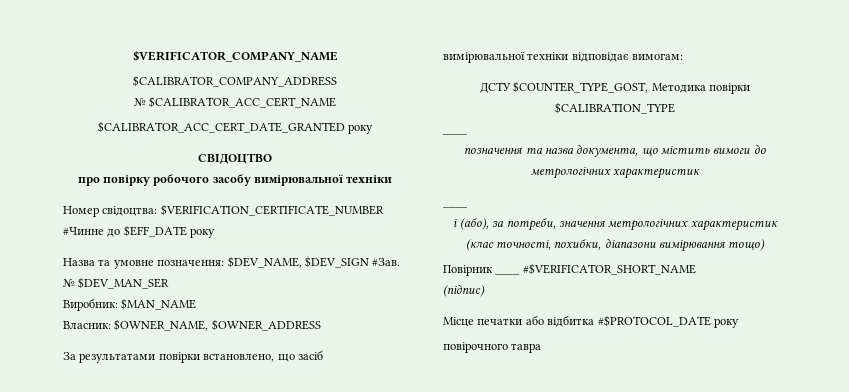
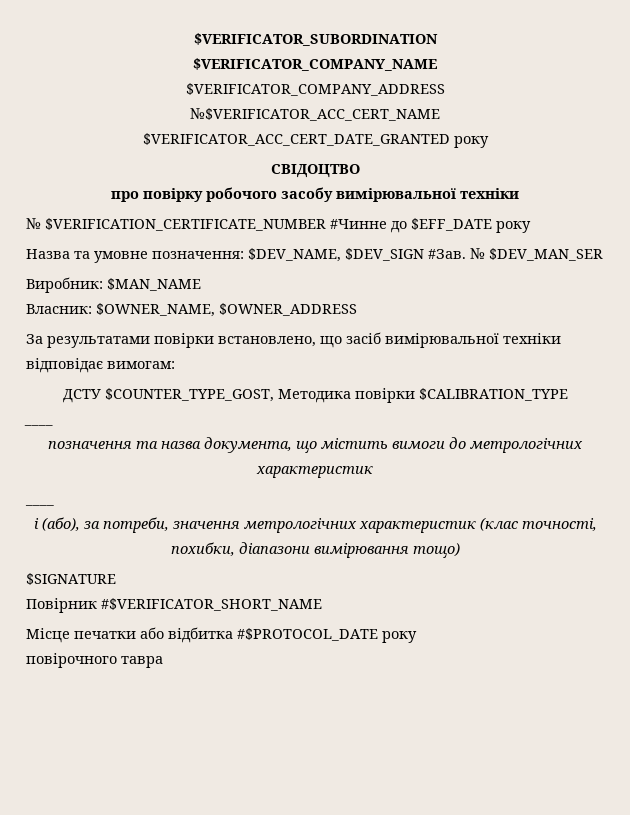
(132, 56) none -> [193,33,438,46] $VERIFICATOR_SUBORDINATION //
[133,75,337,87] [133,96,337,108] [97,121,345,133] $CALIBRATOR_COMPANY_ADDRESS // № $CALIBRATOR_ACC_CERT_NAME // $CALIBRATOR_ACC_CERT_DATE_GRANTED -> [185,83,445,96] [190,108,440,121] [142,133,450,146] $VERIFICATOR_COMPANY_ADDRESS // №$VERIFICATOR_ACC_CERT_NAME // $VERIFICATOR_ACC_CERT_DATE_GRANTED
[63,206,158,217] Номер свідоцтва: -> [26,218,41,229] №
(766, 245) none -> [26,573,116,585] // $SIGNATURE
[495,273,521,275] ____ -> (97, 605) none
[443,284,485,297] // (підпис) -> (322, 604) none

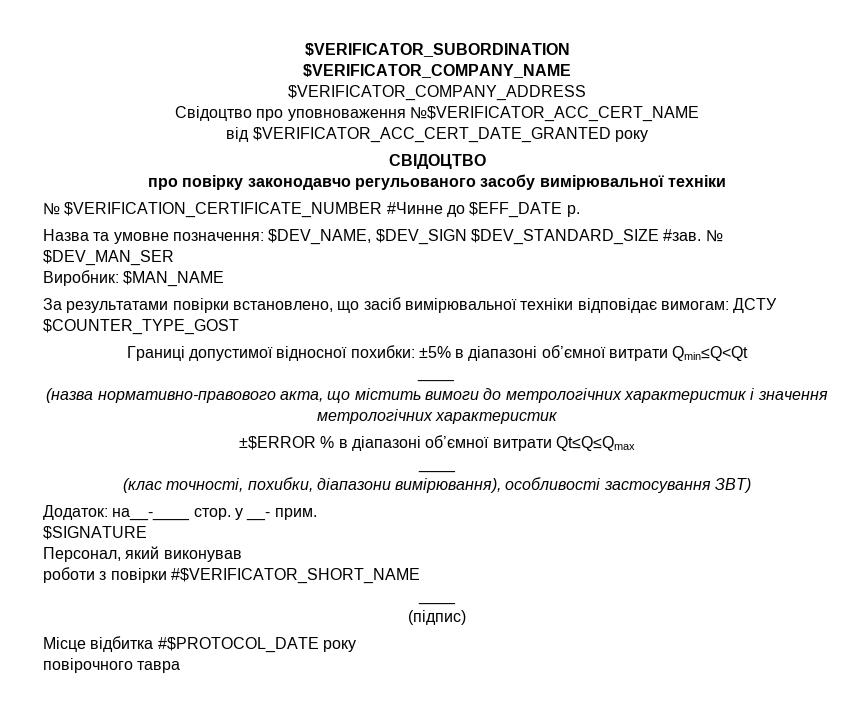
(445, 89) none -> [175,106,406,121] Свідоцтво про уповноваження
(440, 114) none -> [226,127,250,142] від
[206,187,277,202] робочого -> [247,178,476,190] законодавчо регульованого
[496,221,531,233] року -> [566,205,580,217] р.
[428,249,466,259] #Зав. -> [470,229,702,245] $DEV_STANDARD_SIZE #зав.
[26,303,357,317] // Власник: $OWNER_NAME, $OWNER_ADDRESS -> (225, 279) none
[62,388,568,403] [24,424,54,426] [48,437,292,453] // ДСТУ $COUNTER_TYPE_GOST, Методика повірки $CALIBRATION_TYPE // ____ // позначення та назва документа, -> [733,298,778,313] [43,319,239,335] [126,345,749,361] [417,379,455,382] [46,388,324,403] ДСТУ $COUNTER_TYPE_GOST // Границі допустимої відносної похибки: ±5% в діапазоні об’ємної витрати Qmin≤Q<Qt // ____ // (назва нормативно-правового акта,
[25,504,54,506] [33,517,597,533] [170,542,460,558] [26,573,116,585] [26,598,97,613] // ____ // і (або), за потреби, значення метрологічних характеристик (клас точності, похибки, діапазони вимірювання тощо) // $SIGNATURE // Повірник -> [750,388,828,400] [316,409,559,424] [239,435,635,451] [418,469,456,473] [122,477,752,493] [43,505,317,521] [43,526,147,540] [43,546,242,562] [43,567,167,583] і значення метрологічних характеристик // ±$ERROR % в діапазоні об’ємної витрати Qt≤Q≤Qmax // ____ // (клас точності, похибки, діапазони вимірювання), особливості застосування ЗВТ) // Додаток: на__-____ стор. y __- прим. // $SIGNATURE // Персонал, який виконував // роботи з повірки
(322, 604) none -> [418,601,456,605] [408,610,466,625] // ____ // (підпис)
[74,627,164,639] печатки або -> (86, 644) none

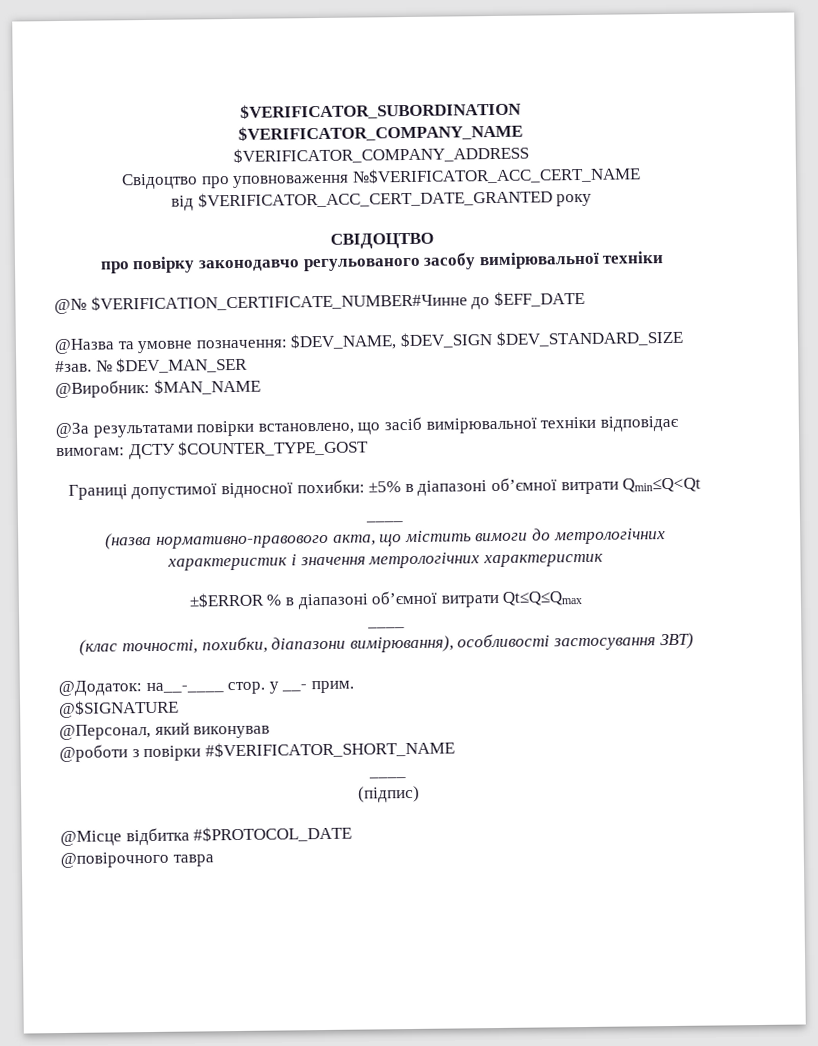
[43,202,443,218] № $VERIFICATION_CERTIFICATE_NUMBER #Чинне -> [54,292,468,315] @№ $VERIFICATION_CERTIFICATE_NUMBER#Чинне
[566,205,580,217] [43,229,89,241] р. // Назва -> [54,338,115,355] // @Назва
[43,270,119,286] Виробник: -> [55,379,150,399] @Виробник:
[43,298,62,310] За -> [55,422,89,439] @За
[43,505,108,520] Додаток: -> [58,680,142,697] @Додаток:
[43,526,147,540] [43,547,121,562] $SIGNATURE // Персонал, -> [59,699,179,719] [59,723,151,741] @$SIGNATURE // @Персонал,
[43,567,95,583] роботи -> [59,744,128,763] @роботи
[43,637,86,652] Місце -> [60,830,122,847] @Місце
[322,640,356,652] [43,658,133,673] року // повірочного -> [60,851,169,869] // @повірочного

